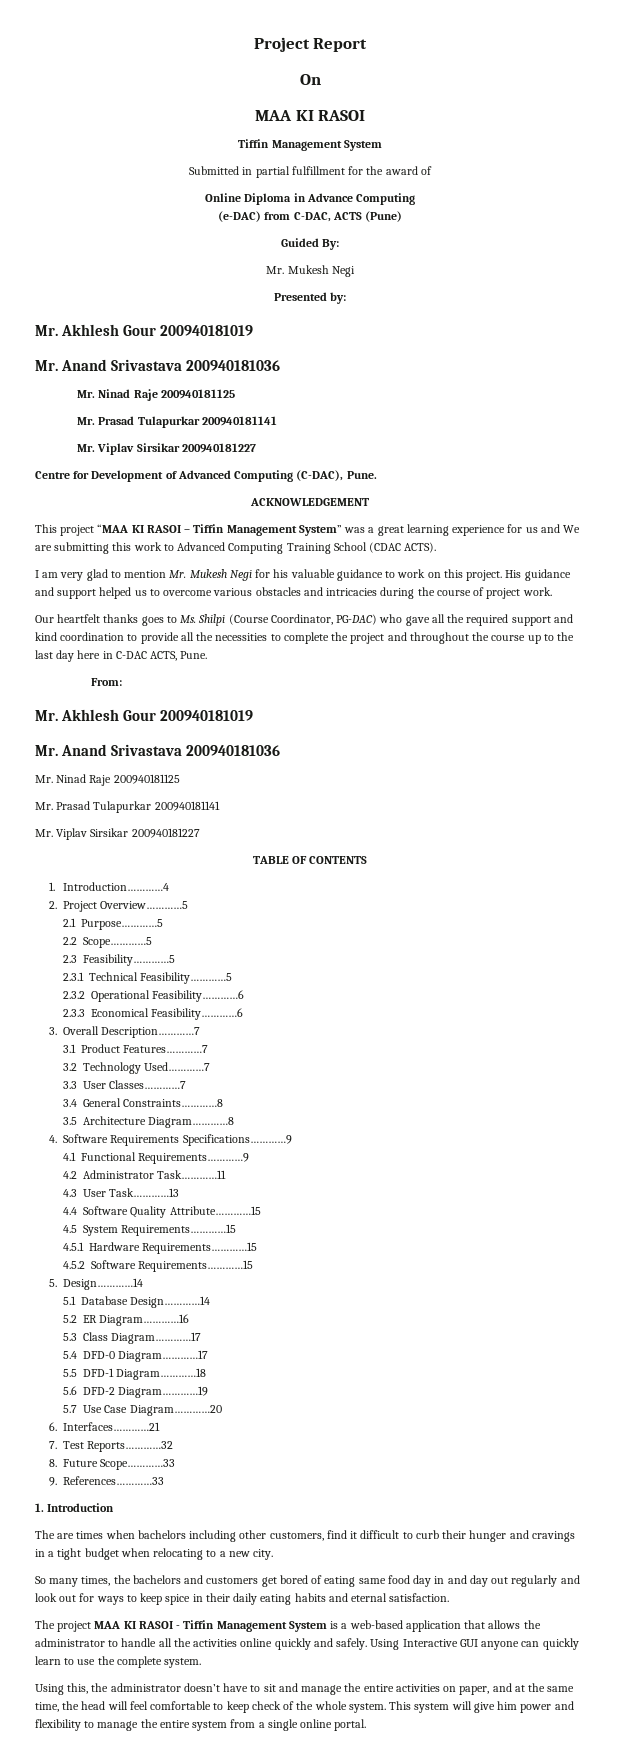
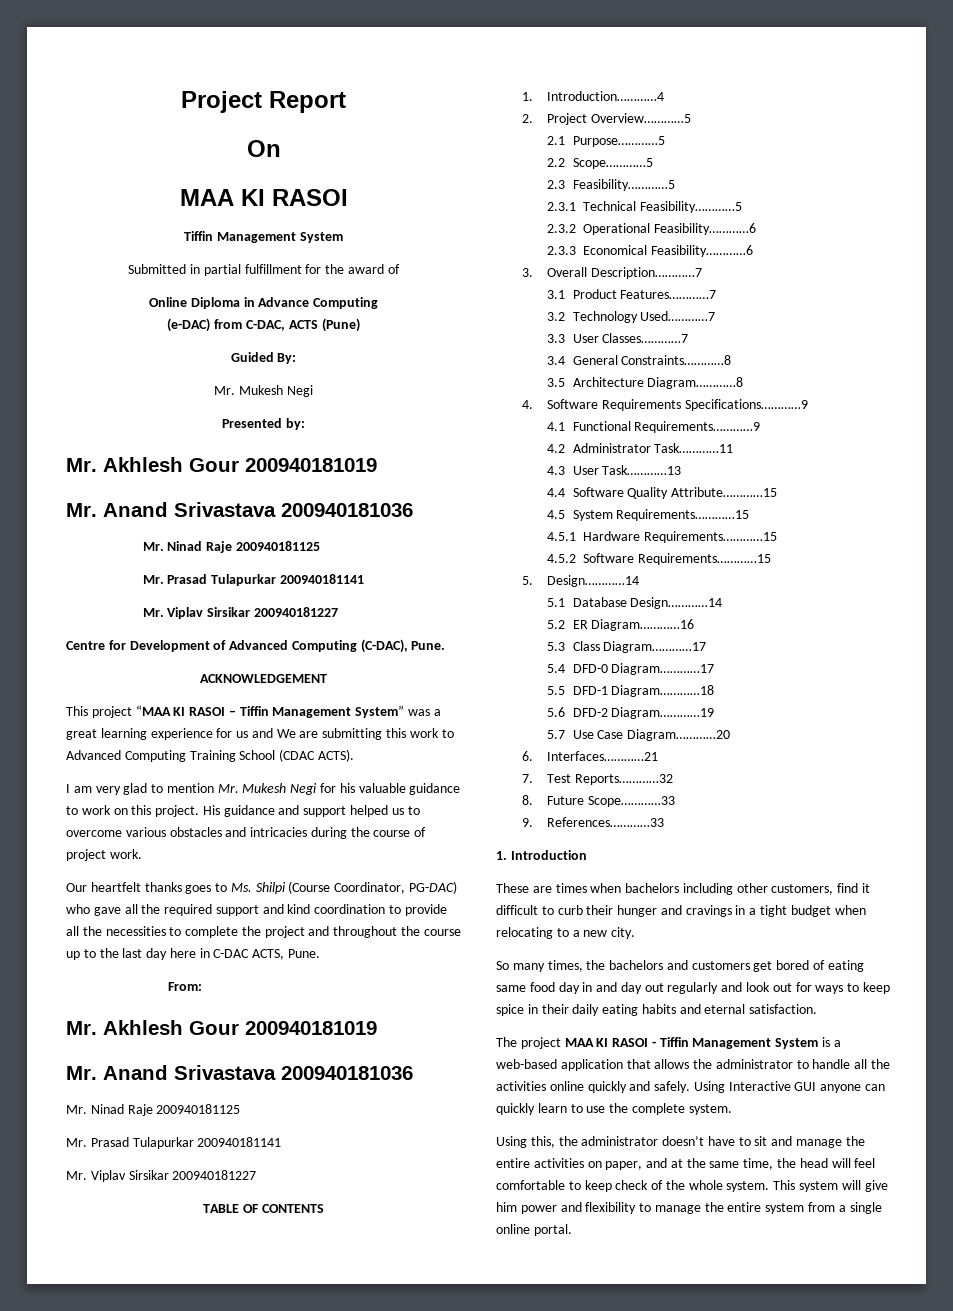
[35,1530,55,1539] The -> [496,883,529,893] These

